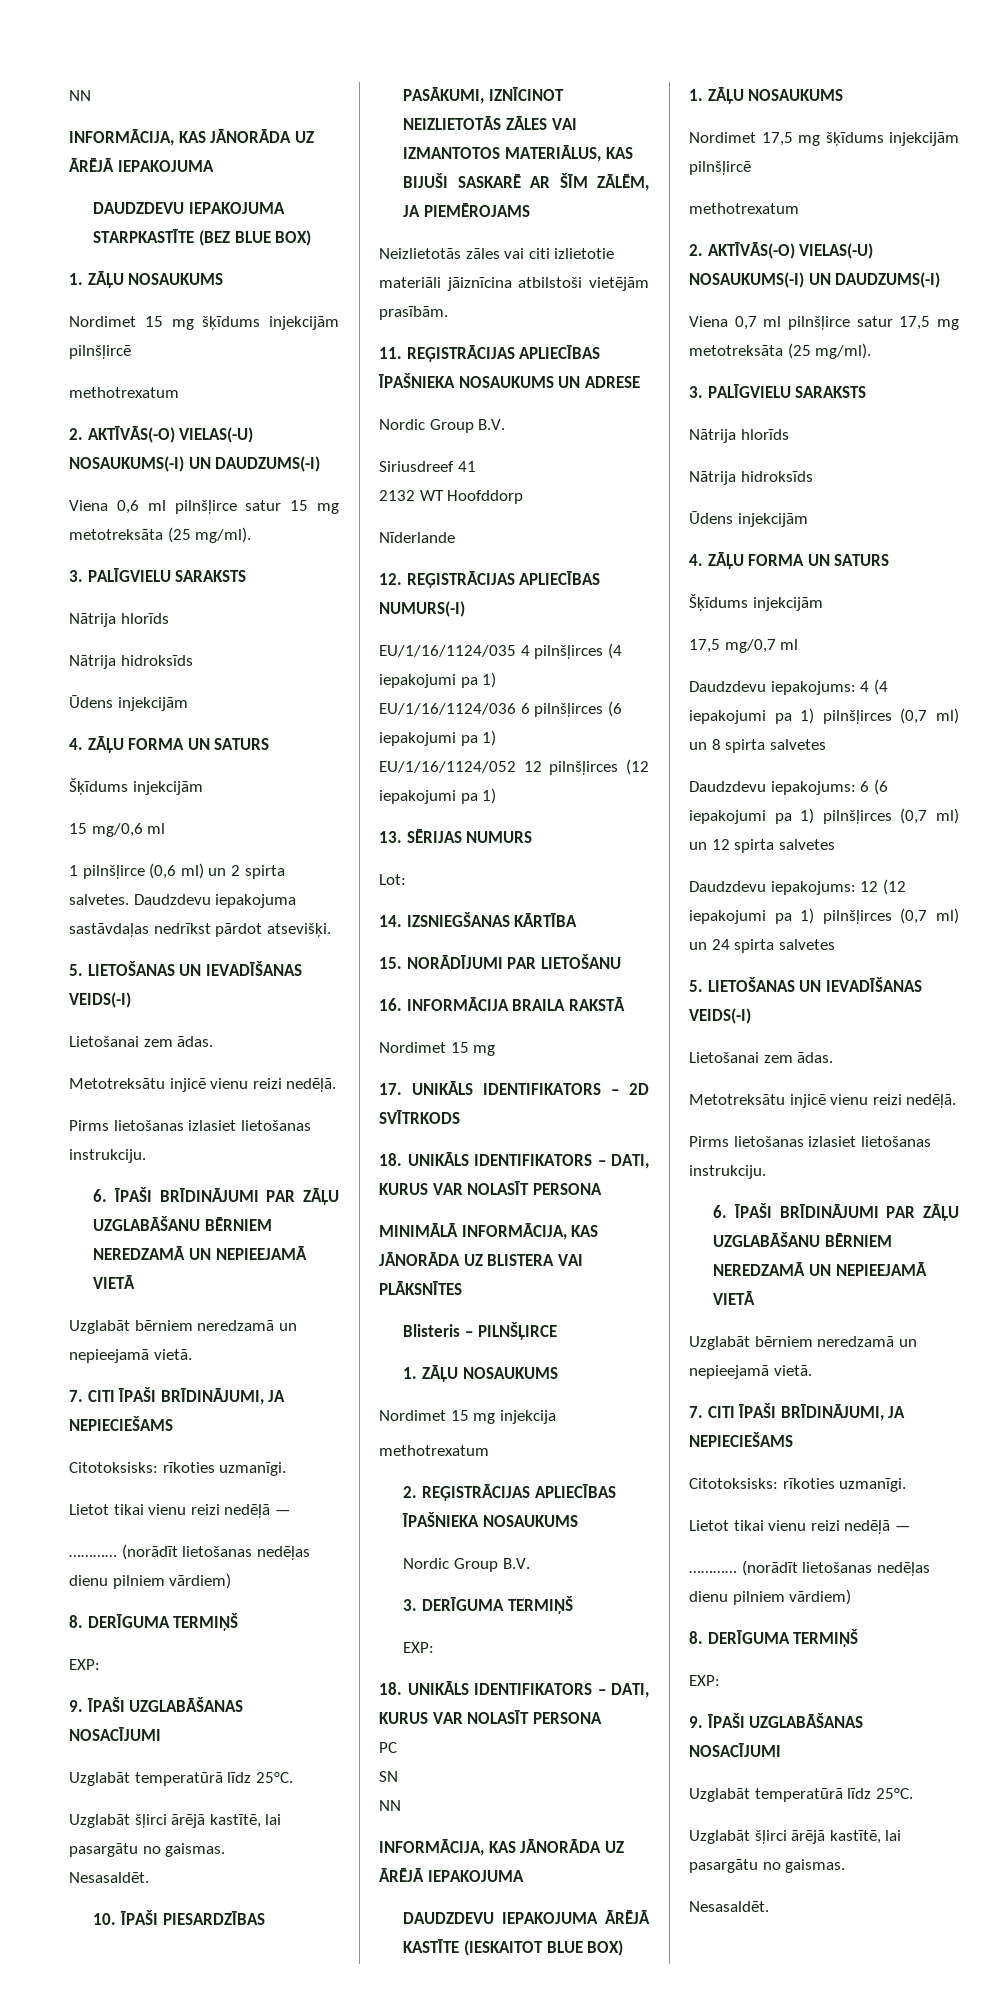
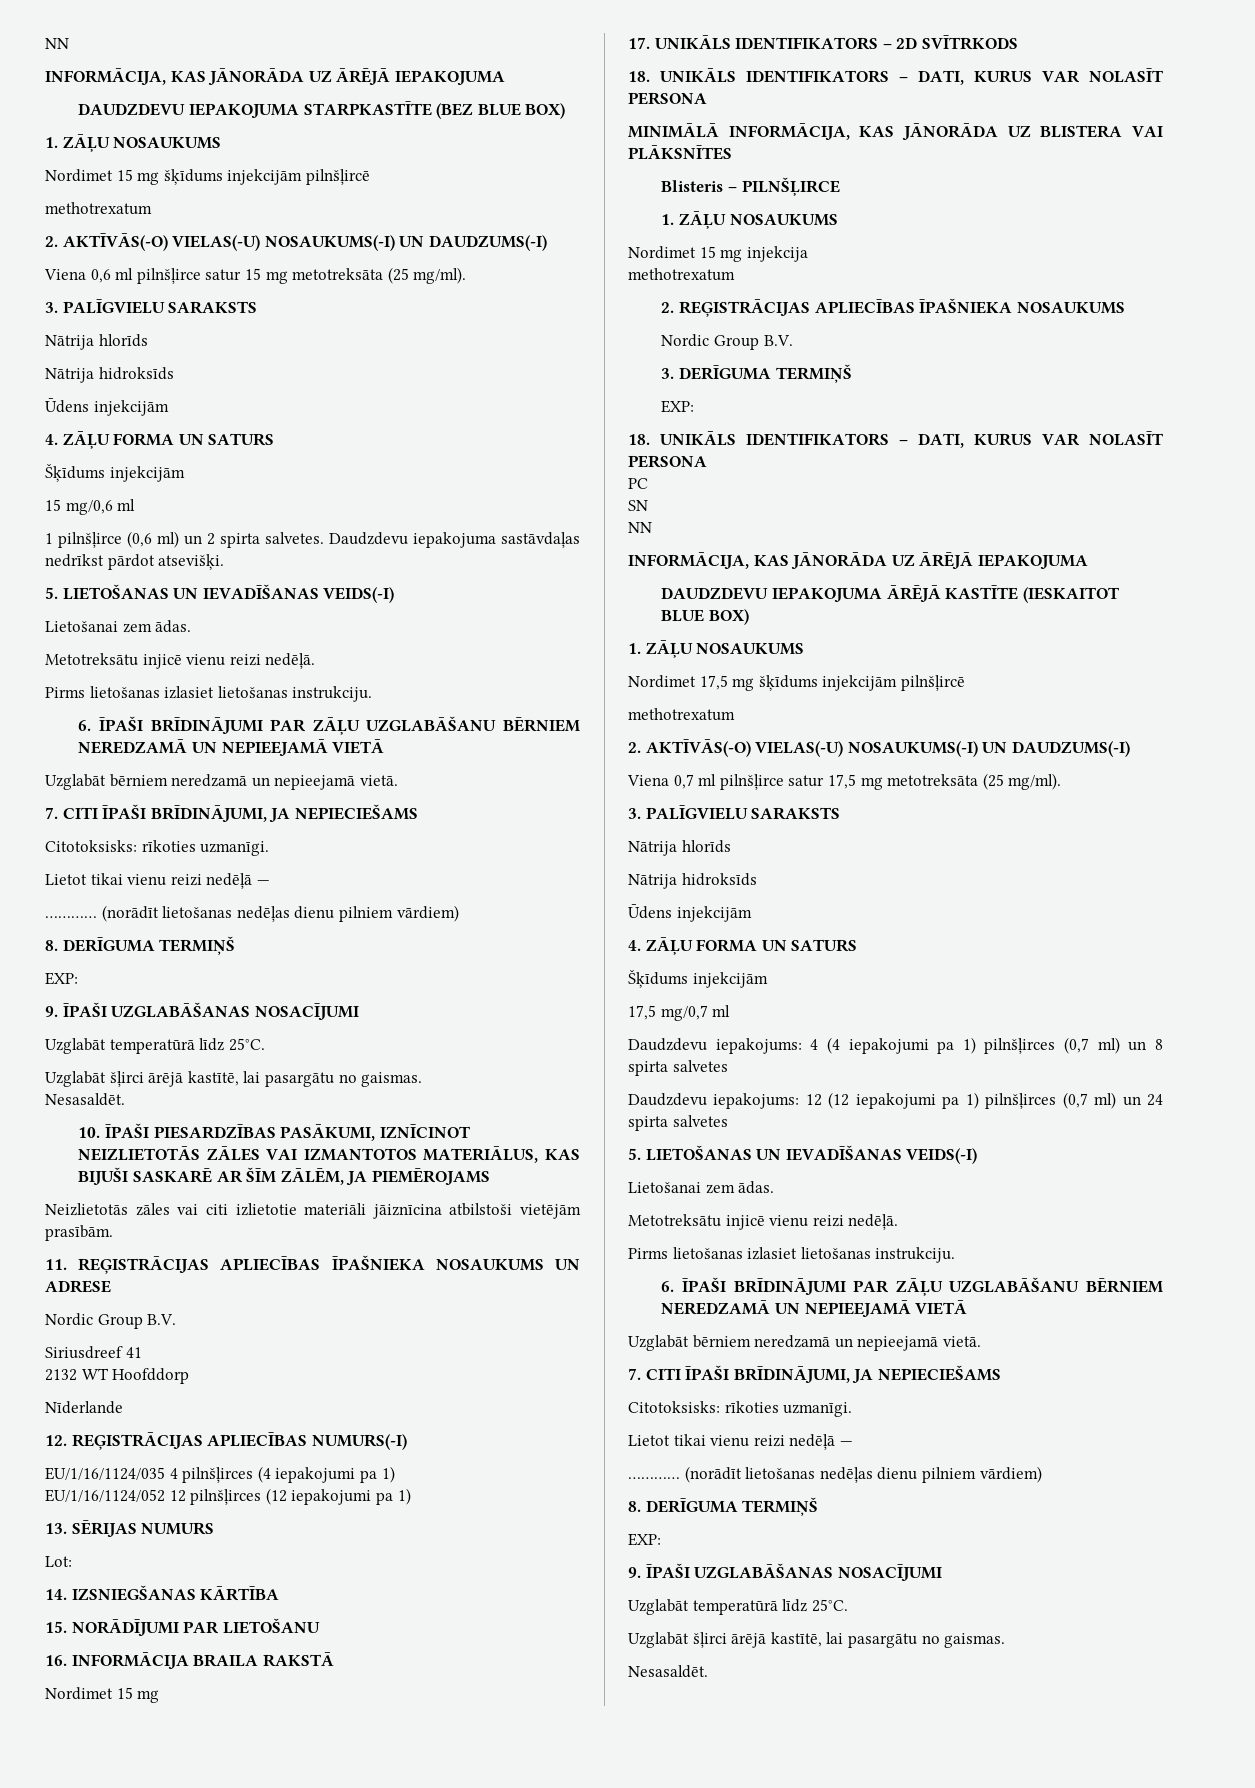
[379,701,622,717] [379,730,497,746] // EU/1/16/1124/036 6 pilnšļirces (6 iepakojumi pa 1) -> (395, 1474) none
[689,779,888,795] [689,808,959,824] [689,839,835,853] // Daudzdevu iepakojums: 6 (6 iepakojumi pa 1) pilnšļirces (0,7 ml) un 12 spirta salvetes -> (728, 1066) none

